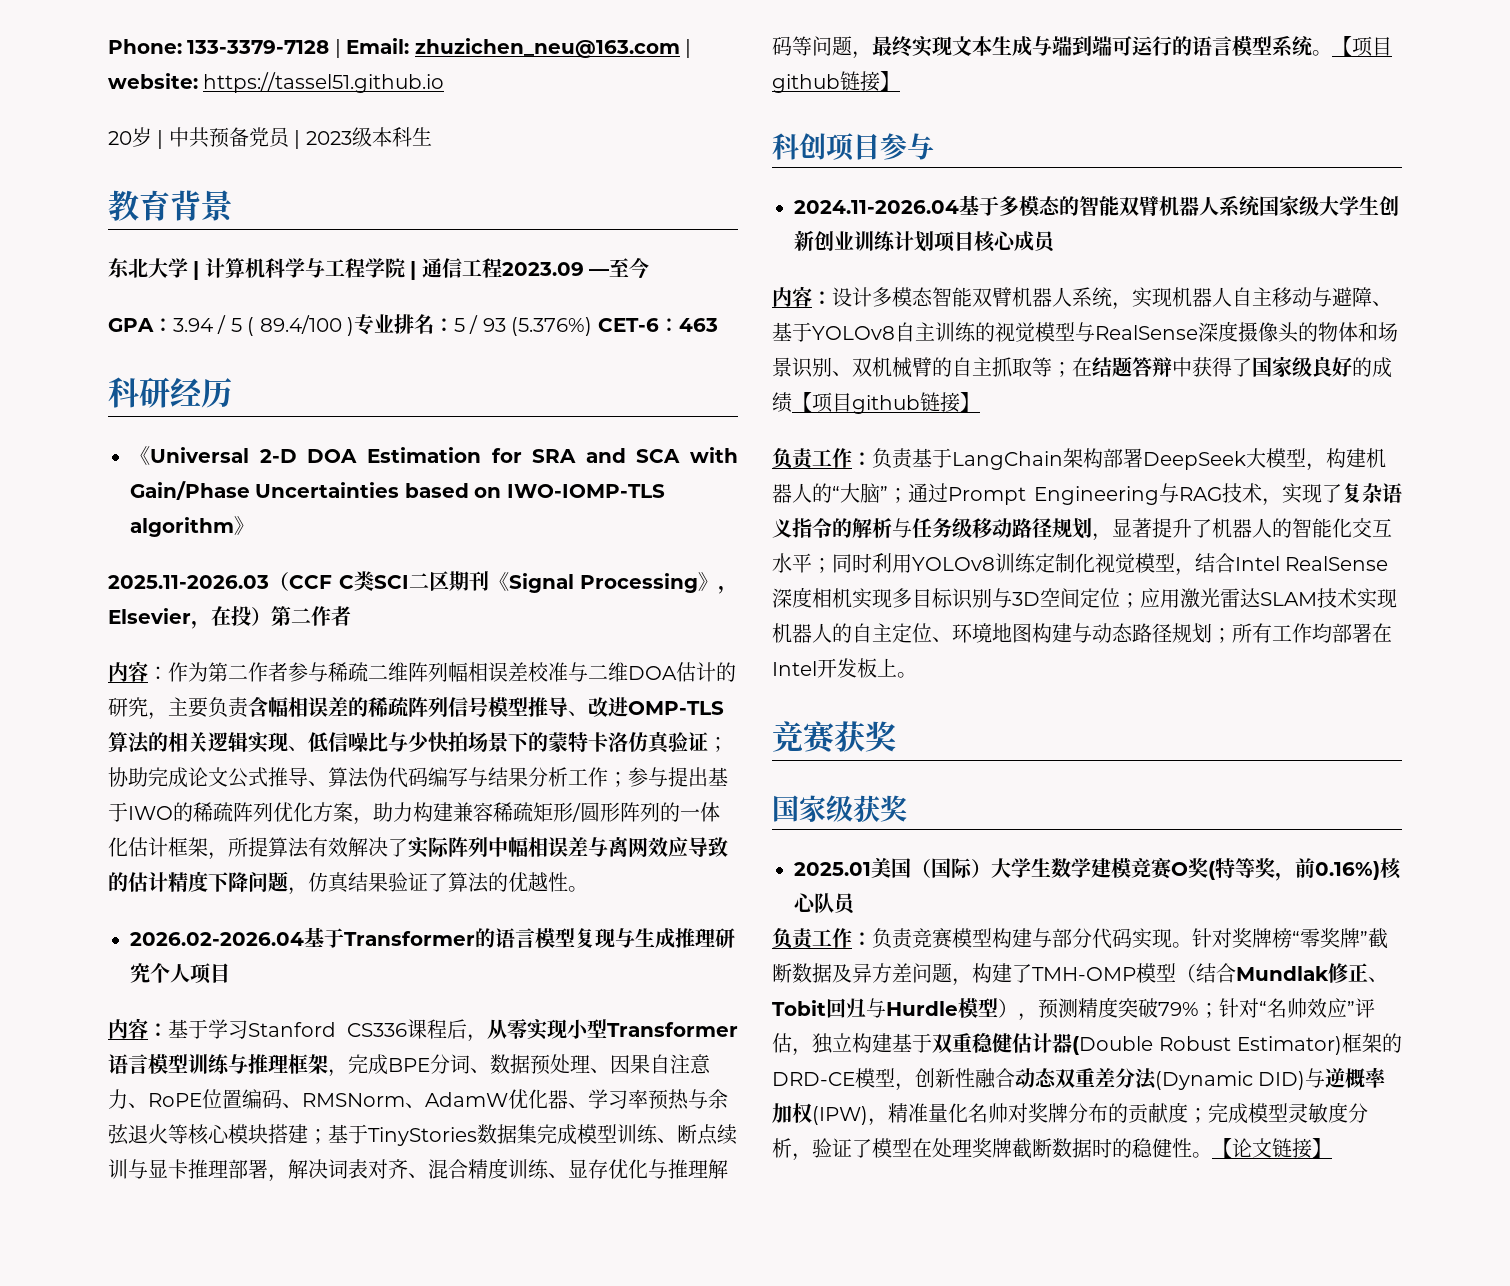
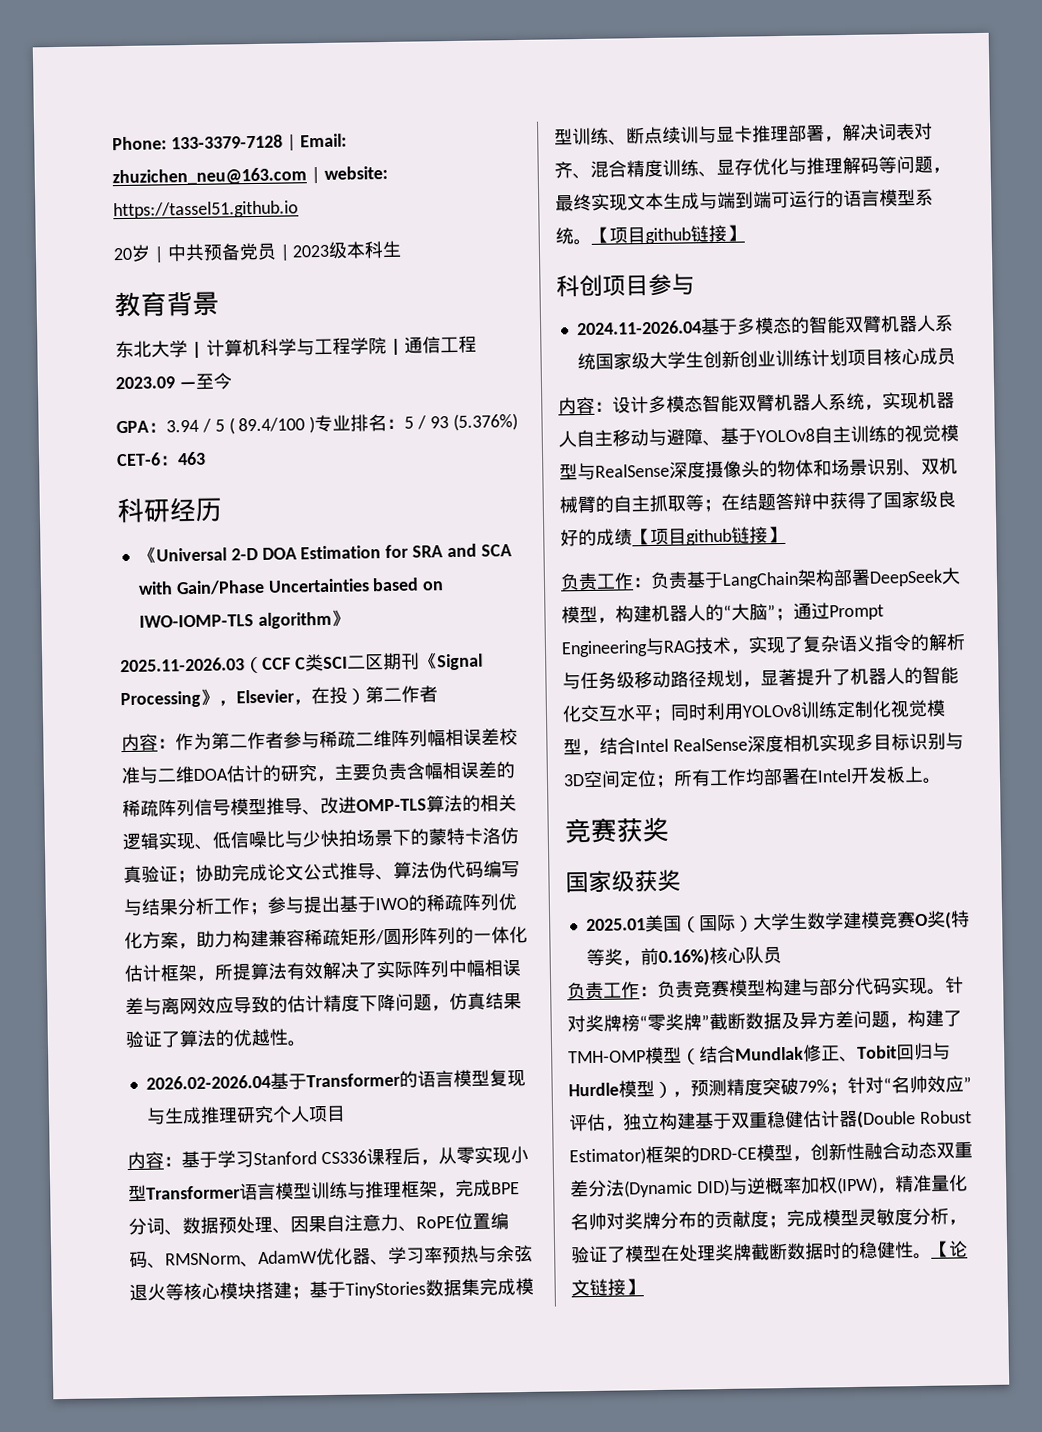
[1140,588,1397,609] [772,623,1232,643] 应用激光雷达SLAM技术实现机器人的自主定位、环境地图构建与动态路径规划； -> (675, 781) none

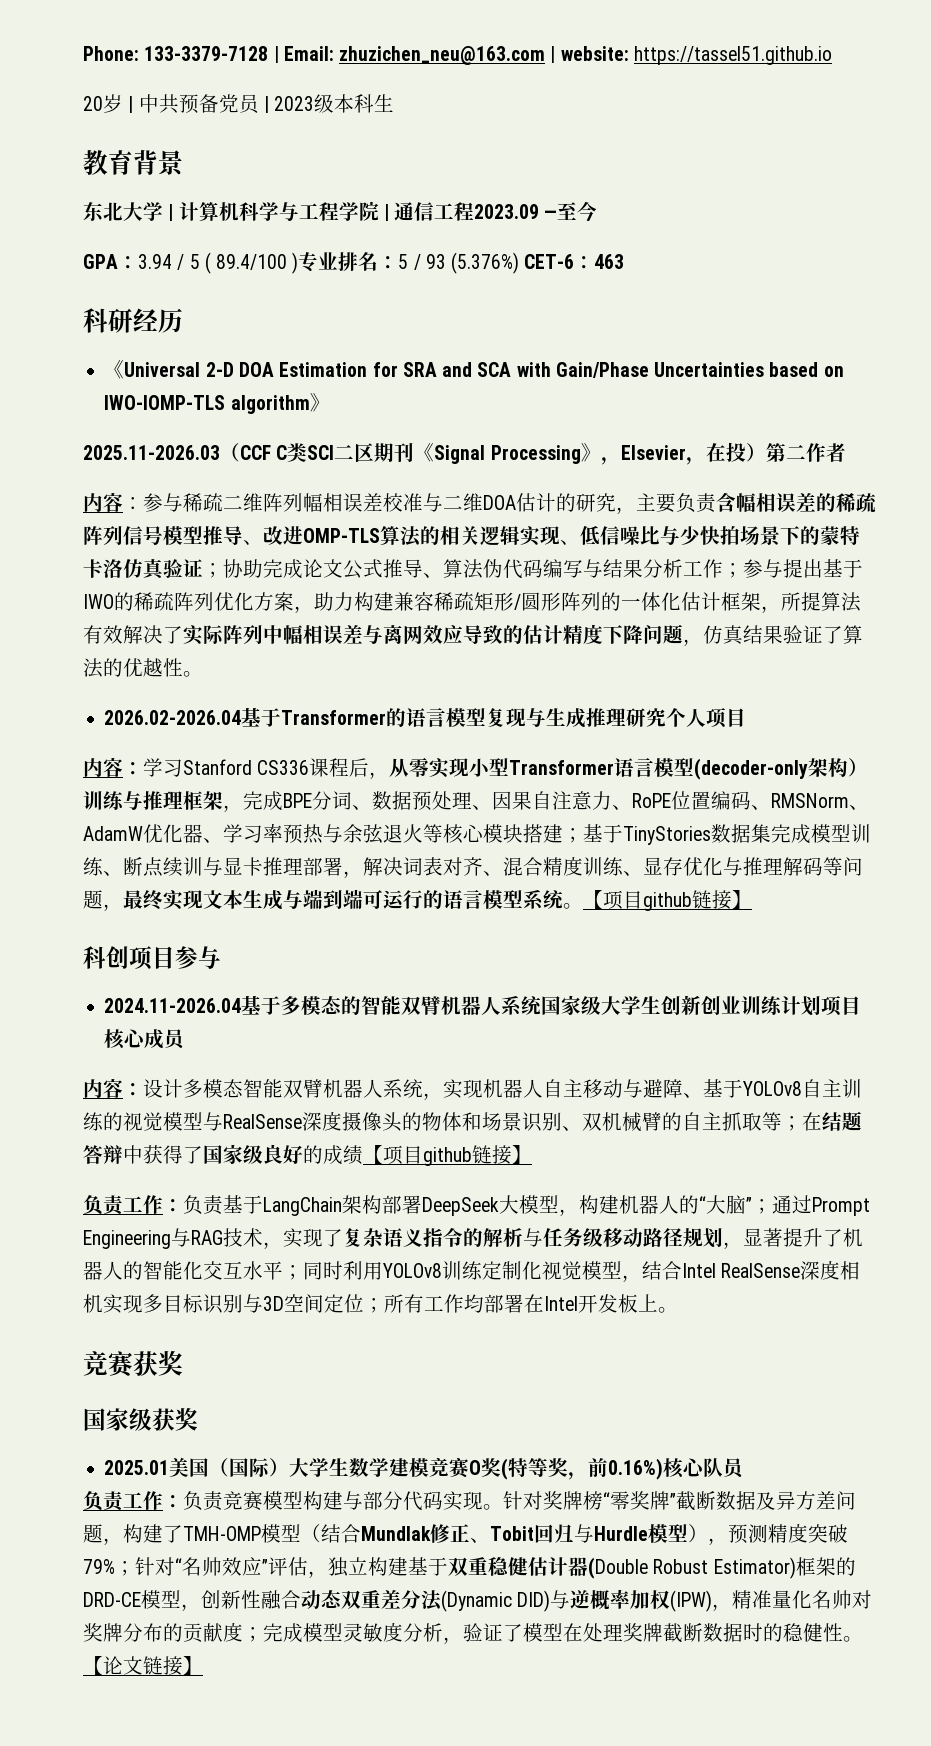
[175,731,284,751] 作为第二作者 -> (143, 503) none
[181,1150,218,1169] 基于 -> (143, 768) none
(312, 1191) none -> [694,758,869,780] (decoder-only架构）

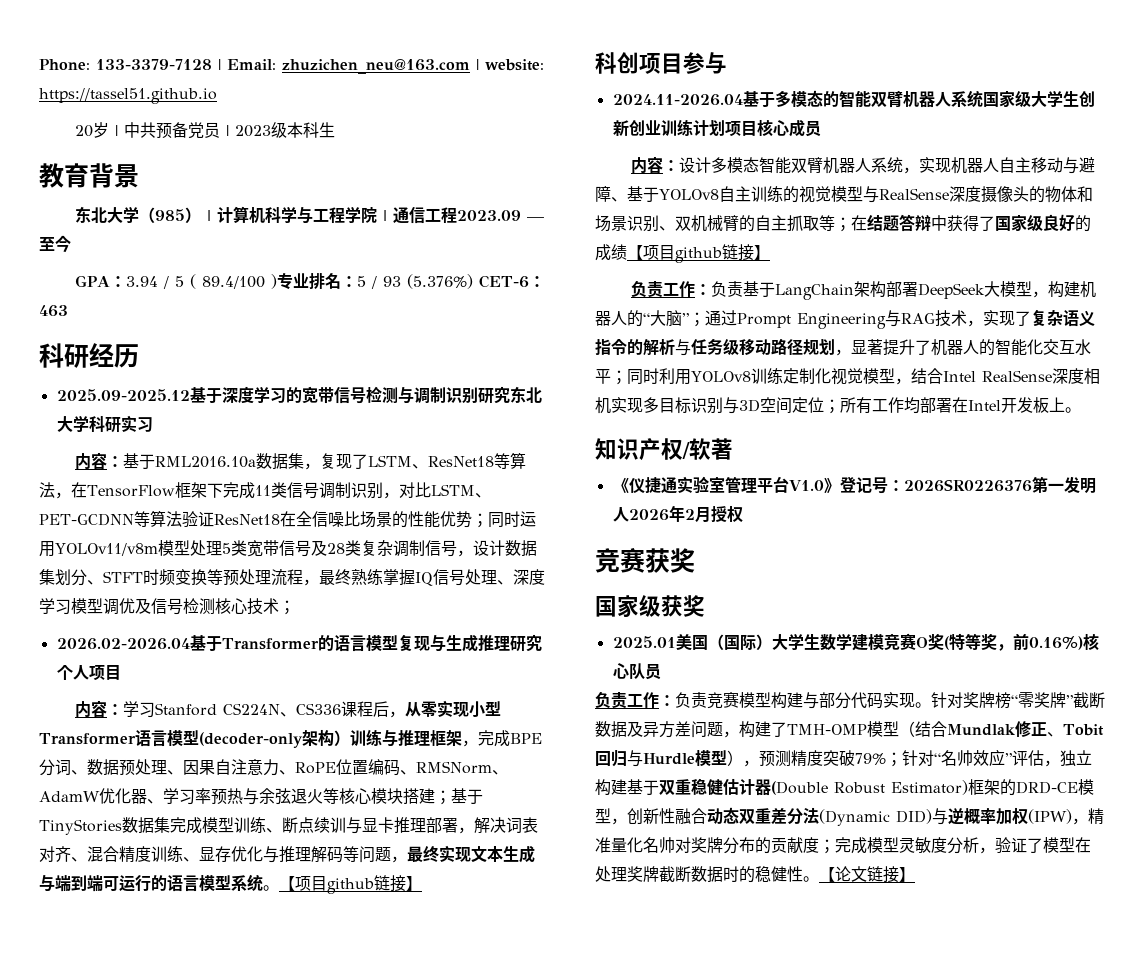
(163, 211) none -> [139,207,202,223] （985）
[104,360,844,379] [104,393,330,414] [83,442,846,465] [83,492,877,514] [83,526,860,547] [83,559,863,580] [83,592,861,613] [83,624,863,646] [83,658,203,678] 《Universal 2-D DOA Estimation for SRA and SCA with Gain/Phase Uncertainties based on IWO-IOMP-TLS algorithm》 // 2025.11-2026.03（CCF C类SCI二区期刊《Signal Processing》，Elsevier，在投）第二作者 // 内容：参与稀疏二维阵列幅相误差校准与二维DOA估计的研究，主要负责含幅相误差的稀疏阵列信号模型推导、改进OMP-TLS算法的相关逻辑实现、低信噪比与少快拍场景下的蒙特卡洛仿真验证；协助完成论文公式推导、算法伪代码编写与结果分析工作；参与提出基于IWO的稀疏阵列优化方案，助力构建兼容稀疏矩形/圆形阵列的一体化估计框架，所提算法有效解决了实际阵列中幅相误差与离网效应导致的估计精度下降问题，仿真结果验证了算法的优越性。 -> [56,386,542,404] [56,415,153,433] [75,452,527,470] [39,482,491,499] [39,510,536,528] [39,540,537,557] [39,569,545,586] [39,598,295,615] 2025.09-2025.12基于深度学习的宽带信号检测与调制识别研究东北大学科研实习 // 内容：基于RML2016.10a数据集，复现了LSTM、ResNet18等算法，在TensorFlow框架下完成11类信号调制识别，对比LSTM、PET-GCDNN等算法验证ResNet18在全信噪比场景的性能优势；同时运用YOLOv11/v8m模型处理5类宽带信号及28类复杂调制信号，设计数据集划分、STFT时频变换等预处理流程，最终熟练掌握IQ信号处理、深度学习模型调优及信号检测核心技术；
(252, 767) none -> [223,703,297,717] CS224N、
(678, 1310) none -> [595,438,733,461] [612,476,1096,494] [612,505,743,523] // 知识产权/软著 // 《仪捷通实验室管理平台V1.0》登记号：2026SR0226376第一发明人2026年2月授权

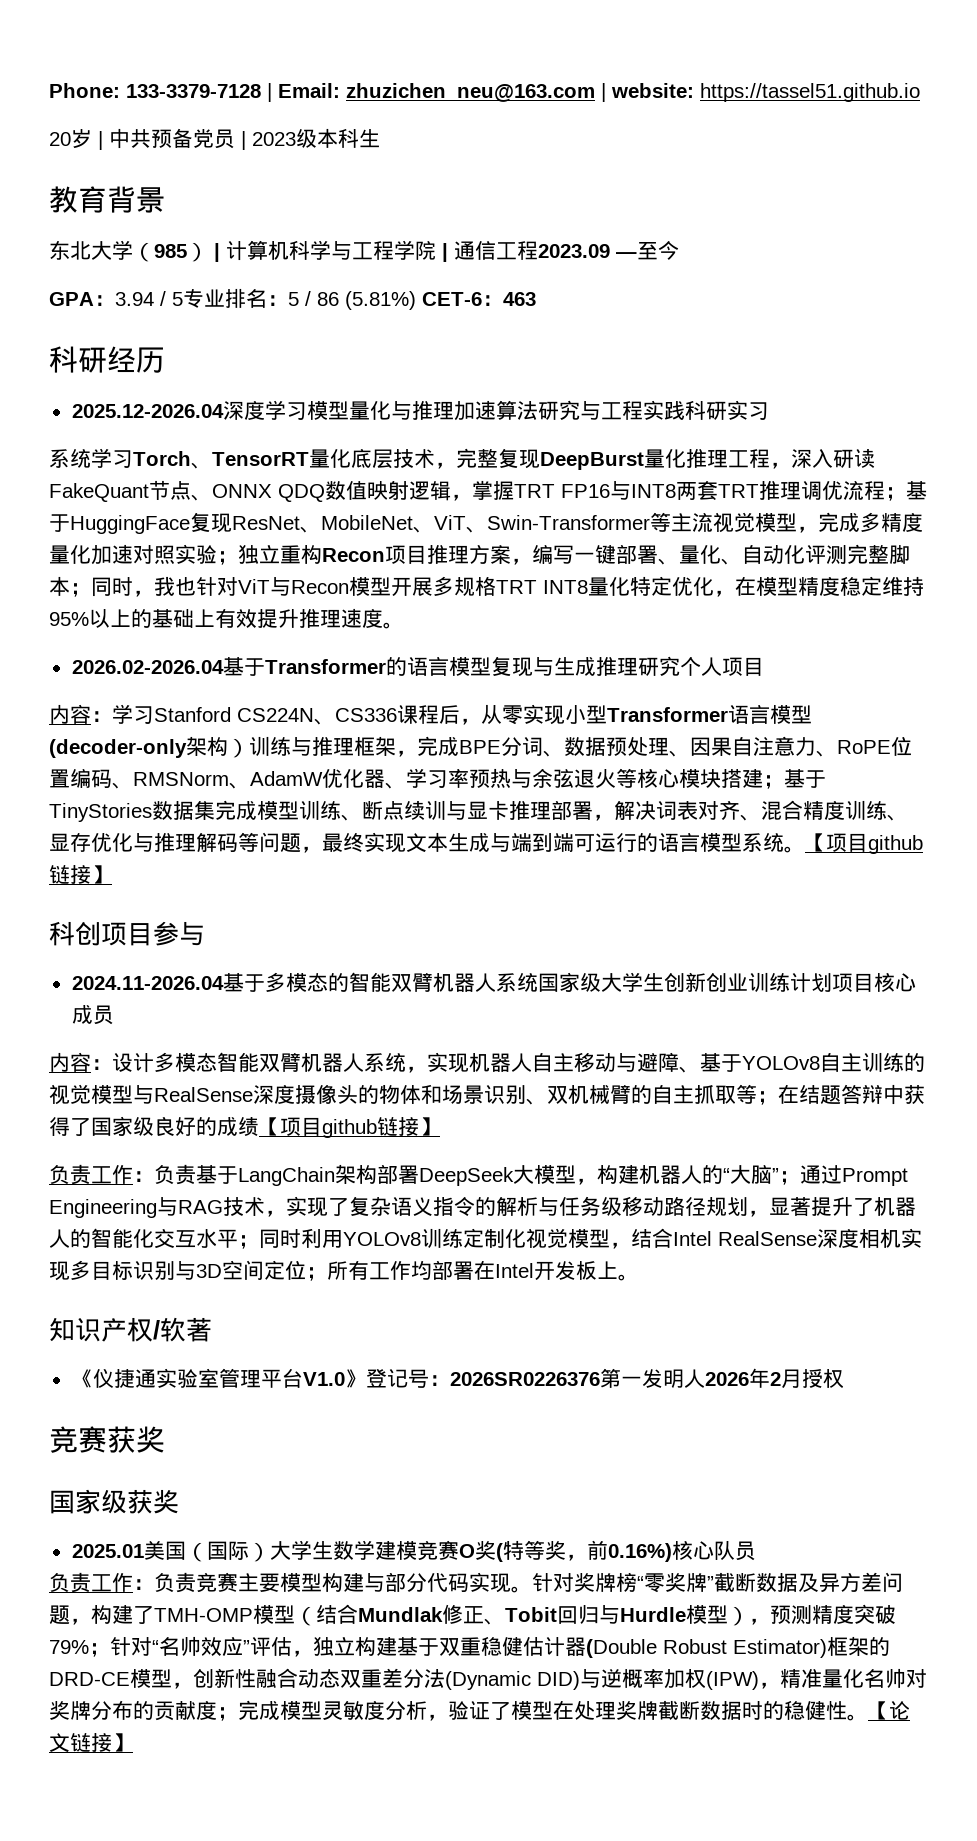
[190,274,278,289] ( 89.4/100 ) -> (183, 299) none
[383,274,474,289] 93 (5.376%) -> [317,291,416,310] 86 (5.81%)
[56,386,542,404] [56,415,153,433] [75,452,527,470] [39,482,491,499] [39,510,536,528] [39,540,537,557] [39,569,545,586] [39,598,295,615] 2025.09-2025.12基于深度学习的宽带信号检测与调制识别研究东北大学科研实习 // 内容：基于RML2016.10a数据集，复现了LSTM、ResNet18等算法，在TensorFlow框架下完成11类信号调制识别，对比LSTM、PET-GCDNN等算法验证ResNet18在全信噪比场景的性能优势；同时运用YOLOv11/v8m模型处理5类宽带信号及28类复杂调制信号，设计数据集划分、STFT时频变换等预处理流程，最终熟练掌握IQ信号处理、深度学习模型调优及信号检测核心技术； -> [71,400,769,421] [49,448,875,470] [49,480,927,502] [49,512,923,534] [49,544,910,565] [49,576,924,597] [49,608,404,629] 2025.12-2026.04深度学习模型量化与推理加速算法研究与工程实践科研实习 // 系统学习Torch、TensorRT量化底层技术，完整复现DeepBurst量化推理工程，深入研读FakeQuant节点、ONNX QDQ数值映射逻辑，掌握TRT FP16与INT8两套TRT推理调优流程；基于HuggingFace复现ResNet、MobileNet、ViT、Swin-Transformer等主流视觉模型，完成多精度量化加速对照实验；独立重构Recon项目推理方案，编写一键部署、量化、自动化评测完整脚本；同时，我也针对ViT与Recon模型开展多规格TRT INT8量化特定优化，在模型精度稳定维持95%以上的基础上有效提升推理速度。
(739, 699) none -> [238,1573,280,1592] 主要

